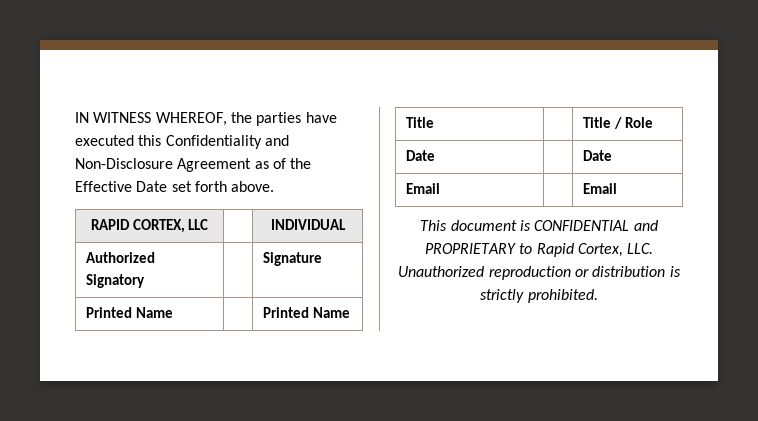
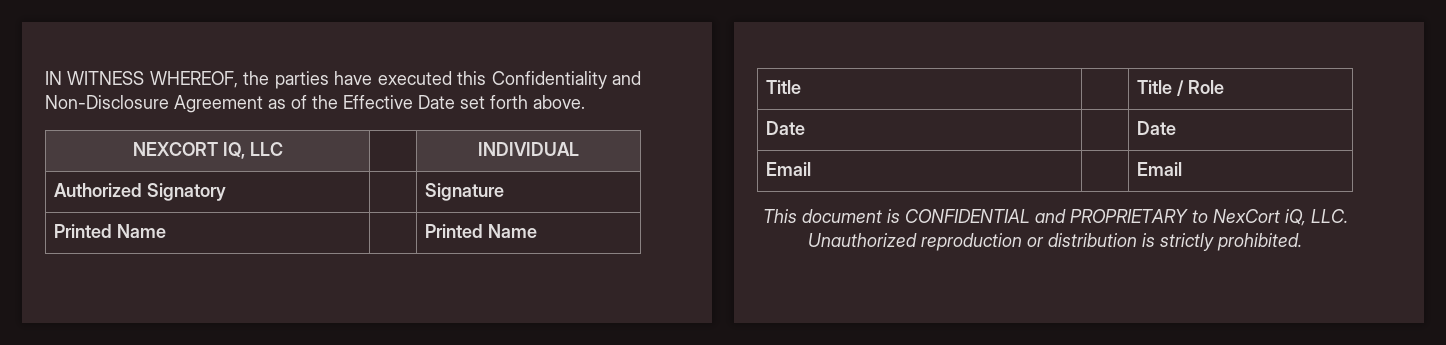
[90,219,185,233] RAPID CORTEX, -> [132,142,245,159] NEXCORT IQ,
[536,243,623,257] Rapid Cortex, -> [1212,209,1306,226] NexCort iQ,

